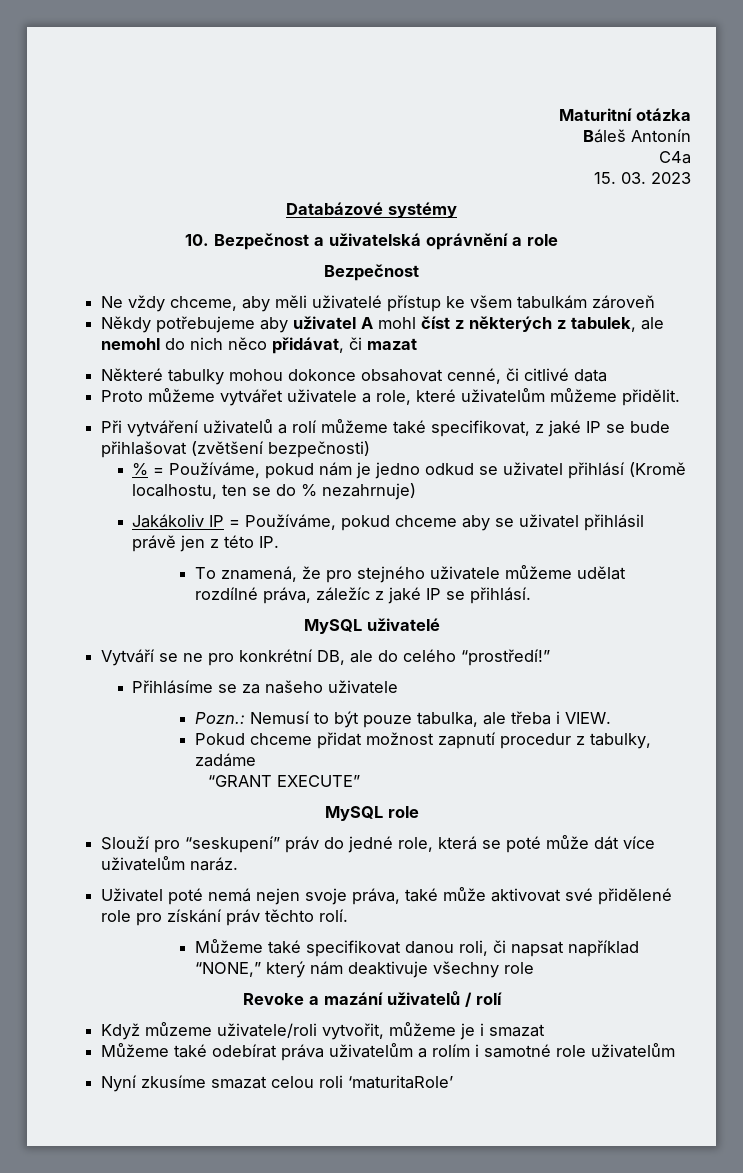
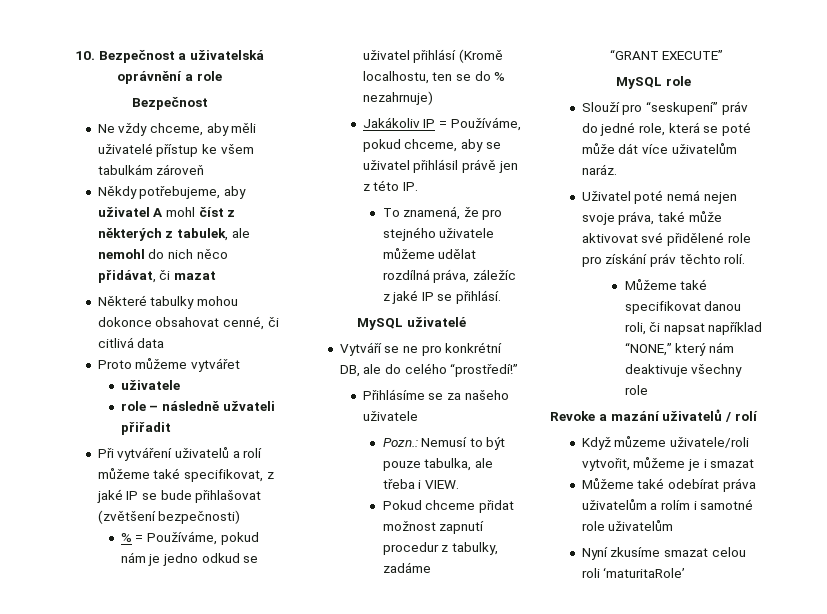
[559,108,691,121] [583,129,691,143] [659,151,691,164] [594,172,691,184] [286,202,457,218] Maturitní otázka // Báleš Antonín // C4a // 15. 03. 2023 // Databázové systémy // -> (75, 55) none
[156,316,256,333] potřebujeme -> [139,186,221,199] potřebujeme,
[524,368,570,381] citlivé -> [97,337,134,348] citlivá
[287,388,681,406] uživatele a role, které uživatelům můžeme přidělit. -> [120,380,180,390] [120,400,275,411] [120,422,171,435] // uživatele // role – následně užvateli přiřadit
[395,515,458,527] chceme -> [404,139,458,152] chceme,
[194,587,258,600] rozdílné -> [382,269,430,280] rozdílná

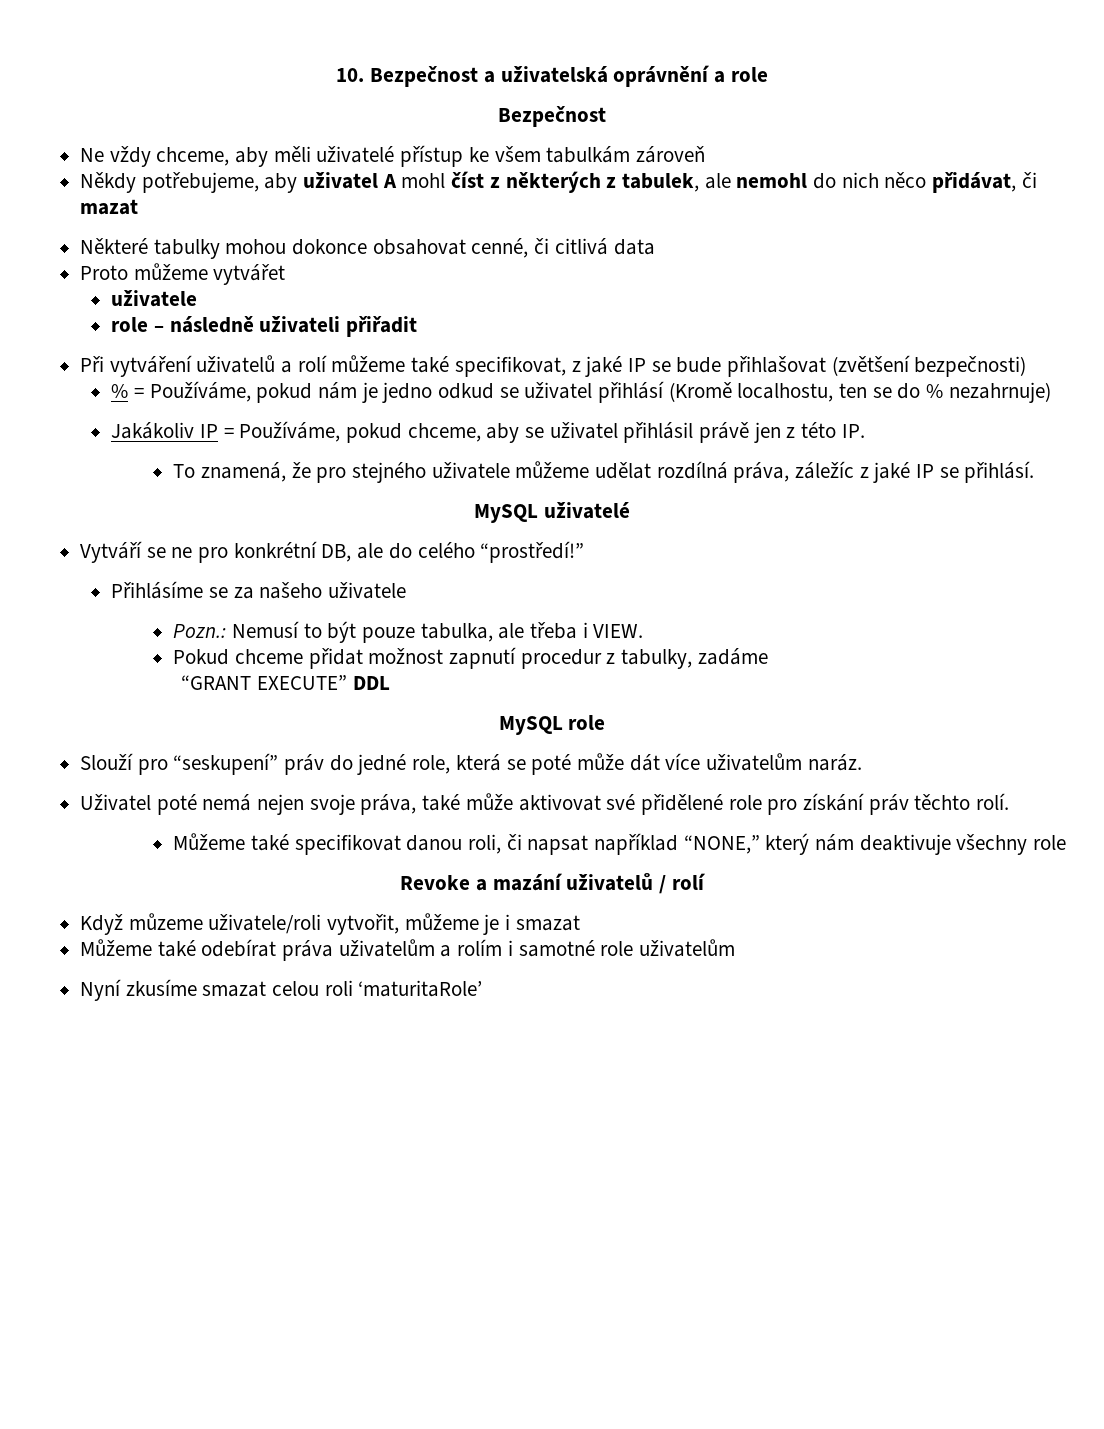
[222,401,275,411] užvateli -> [259,316,341,333] uživateli
(724, 55) none -> [352,676,390,690] DDL

